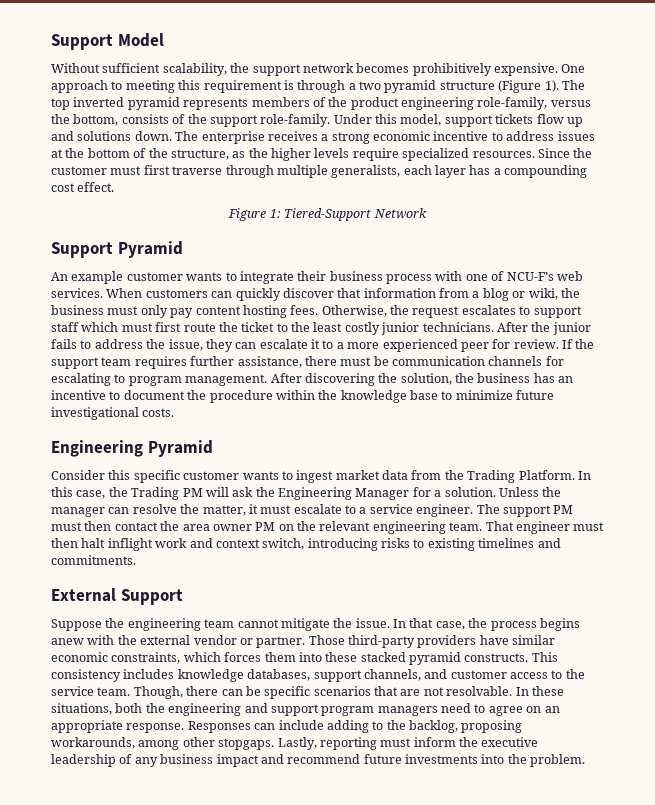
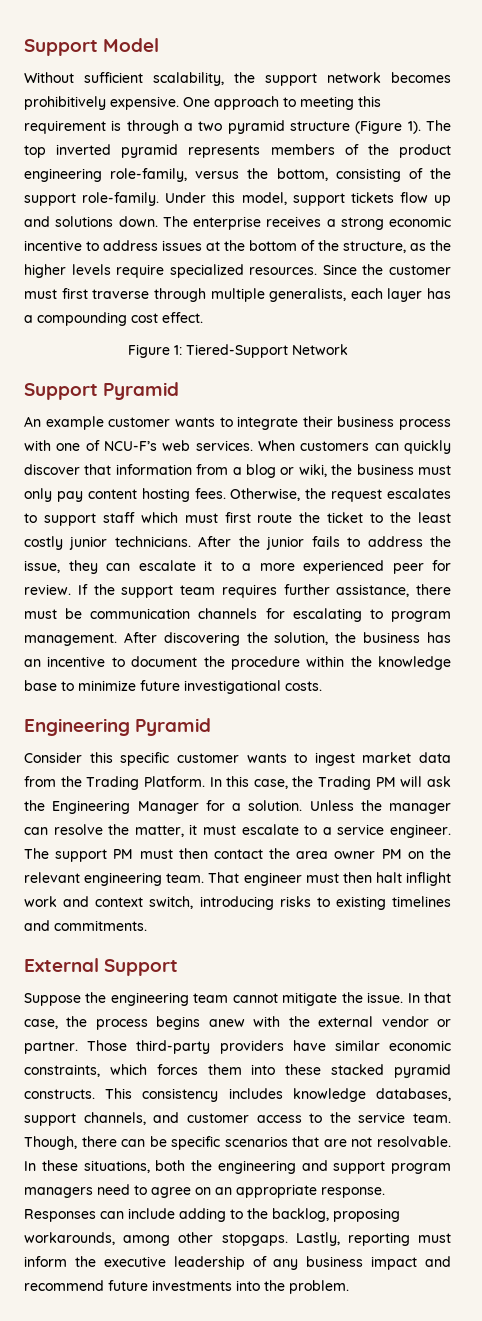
[121,114,169,124] consists -> [335,168,401,182] consisting

